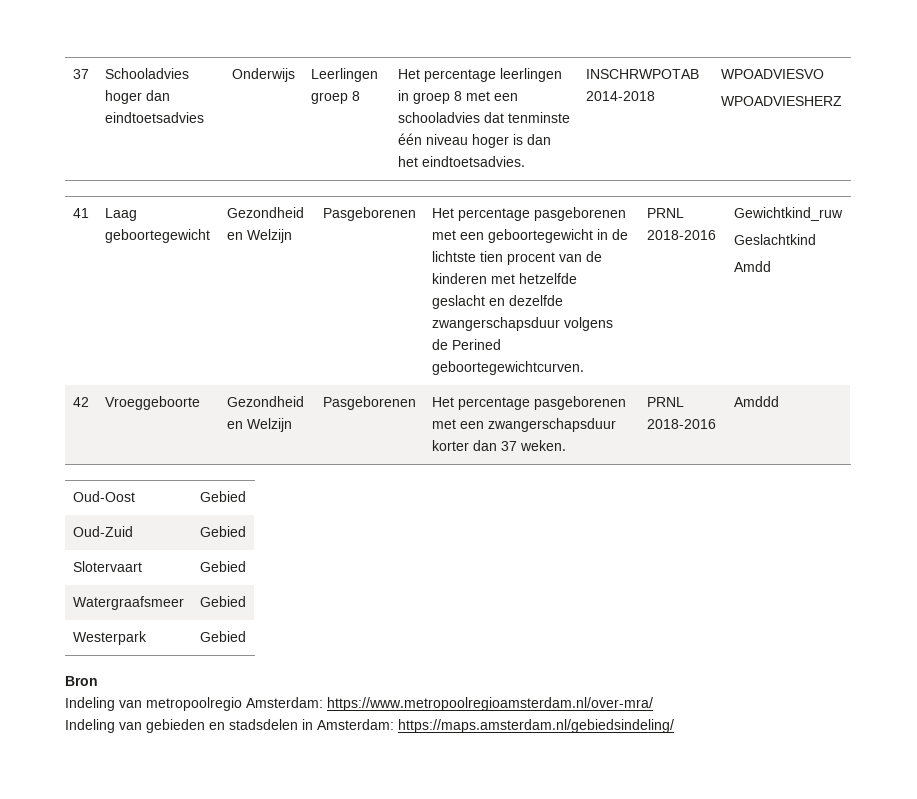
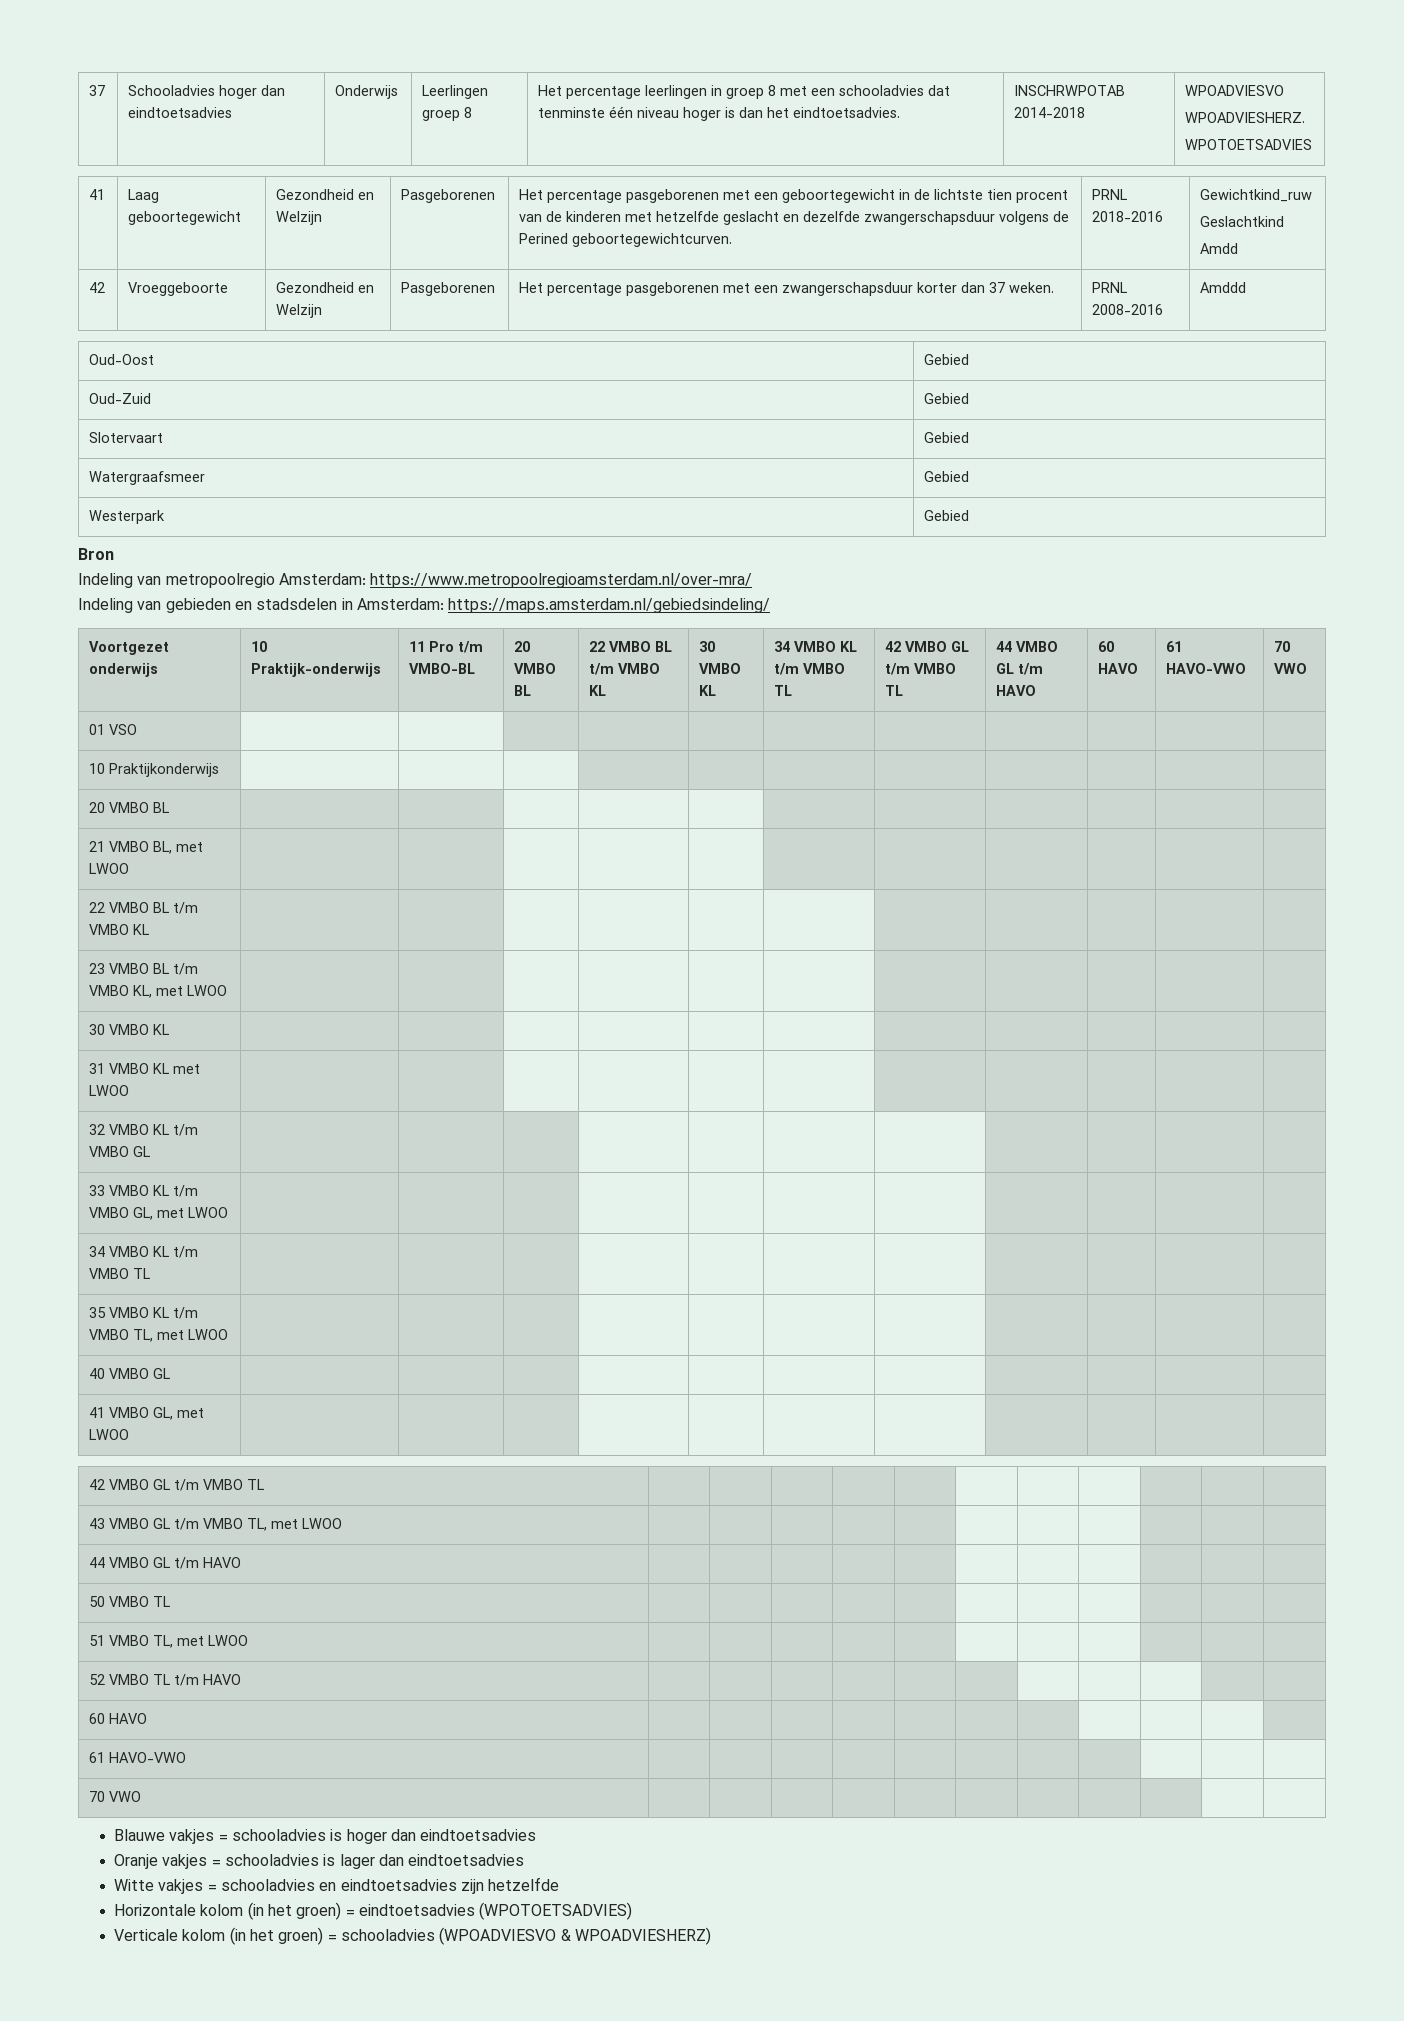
[720,96,842,106] WPOADVIESHERZ -> [1185,112,1306,123] [1185,139,1313,150] WPOADVIESHERZ. // WPOTOETSADVIES
[646,419,716,429] 2018-2016 -> [1092,304,1164,315] 2008-2016
(674, 726) none -> [89,641,170,655] [89,663,159,677] [251,641,268,652] [251,663,382,677] [409,641,484,653] [409,663,476,674] [514,641,531,652] [514,663,557,674] [514,685,532,696] [589,641,673,652] [589,663,661,675] [589,685,607,696] [699,641,716,652] [699,663,742,674] [699,685,717,696] [774,641,858,652] [774,663,846,675] [774,685,793,696] [885,641,970,652] [885,663,957,675] [885,685,904,696] [996,641,1059,652] [996,663,1044,675] [996,685,1037,696] [1098,641,1115,652] [1098,663,1139,674] [1166,641,1183,652] [1166,663,1247,674] [1274,641,1291,652] [1274,663,1308,674] [89,724,138,735] [89,763,220,777] [89,802,170,813] [89,841,204,854] [89,863,130,874] [89,902,199,914] [89,924,150,935] [89,963,199,975] [89,985,228,998] [89,1024,170,1035] [89,1063,201,1074] [89,1085,130,1096] [89,1124,199,1136] [89,1146,151,1157] [89,1185,199,1197] [89,1207,229,1220] [89,1246,199,1258] [89,1268,151,1279] [89,1307,199,1319] [89,1329,229,1342] [89,1368,171,1379] [89,1407,205,1420] [89,1429,130,1440] [89,1479,265,1491] [89,1518,343,1531] [89,1557,242,1569] [89,1596,171,1607] [89,1635,249,1648] [89,1674,242,1686] [89,1713,148,1724] [89,1752,187,1763] [89,1791,142,1802] [114,1829,537,1844] [114,1854,525,1869] [114,1877,560,1894] [114,1902,633,1920] [114,1927,712,1945] // Voortgezet onderwijs | 10 Praktijk-onderwijs | 11 Pro t/m VMBO-BL | 20 VMBO BL | 22 VMBO BL t/m VMBO KL | 30 VMBO KL | 34 VMBO KL t/m VMBO TL | 42 VMBO GL t/m VMBO TL | 44 VMBO GL t/m HAVO | 60 HAVO | 61 HAVO-VWO | 70 VWO // 01 VSO | | | | | | | | | | | // 10 Praktijkonderwijs | | | | | | | | | | | // 20 VMBO BL | | | | | | | | | | | // 21 VMBO BL, met LWOO | | | | | | | | | | | // 22 VMBO BL t/m VMBO KL | | | | | | | | | | | // 23 VMBO BL t/m VMBO KL, met LWOO | | | | | | | | | | | // 30 VMBO KL | | | | | | | | | | | // 31 VMBO KL met LWOO | | | | | | | | | | | // 32 VMBO KL t/m VMBO GL | | | | | | | | | | | // 33 VMBO KL t/m VMBO GL, met LWOO | | | | | | | | | | | // 34 VMBO KL t/m VMBO TL | | | | | | | | | | | // 35 VMBO KL t/m VMBO TL, met LWOO | | | | | | | | | | | // 40 VMBO GL | | | | | | | | | | | // 41 VMBO GL, met LWOO | | | | | | | | | | | // 42 VMBO GL t/m VMBO TL | | | | | | | | | | | // 43 VMBO GL t/m VMBO TL, met LWOO | | | | | | | | | | | // 44 VMBO GL t/m HAVO | | | | | | | | | | | // 50 VMBO TL | | | | | | | | | | | // 51 VMBO TL, met LWOO | | | | | | | | | | | // 52 VMBO TL t/m HAVO | | | | | | | | | | | // 60 HAVO | | | | | | | | | | | // 61 HAVO-VWO | | | | | | | | | | | // 70 VWO | | | | | | | | | | | // Blauwe vakjes = schooladvies is hoger dan eindtoetsadvies // Oranje vakjes = schooladvies is lager dan eindtoetsadvies // Witte vakjes = schooladvies en eindtoetsadvies zijn hetzelfde // Horizontale kolom (in het groen) = eindtoetsadvies (WPOTOETSADVIES) // Verticale kolom (in het groen) = schooladvies (WPOADVIESVO & WPOADVIESHERZ)

